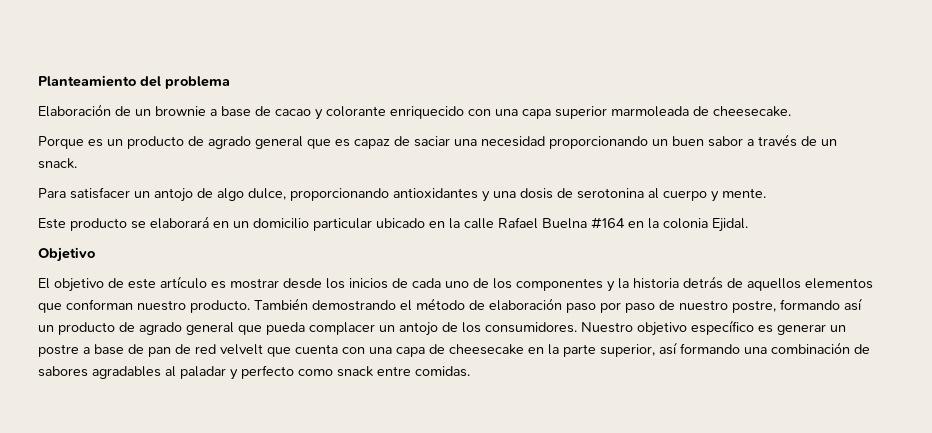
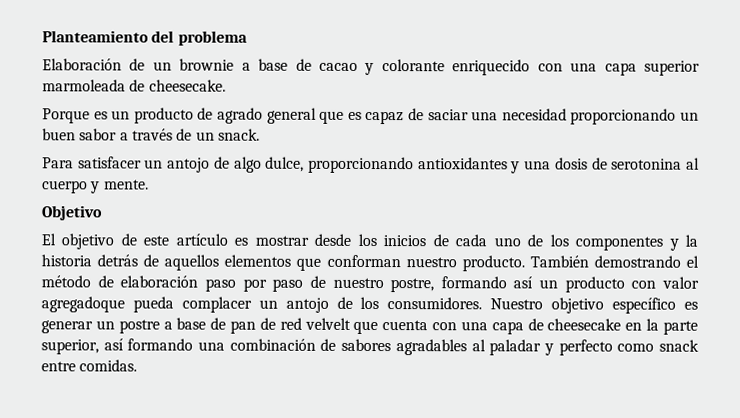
[38,216,748,232] // Este producto se elaborará en un domicilio particular ubicado en la calle Rafael Buelna #164 en la colonia Ejidal. -> (149, 184) none
[119,322,262,335] de agrado general que -> [631,276,699,289] [41,296,125,313] con valor agregadoque

